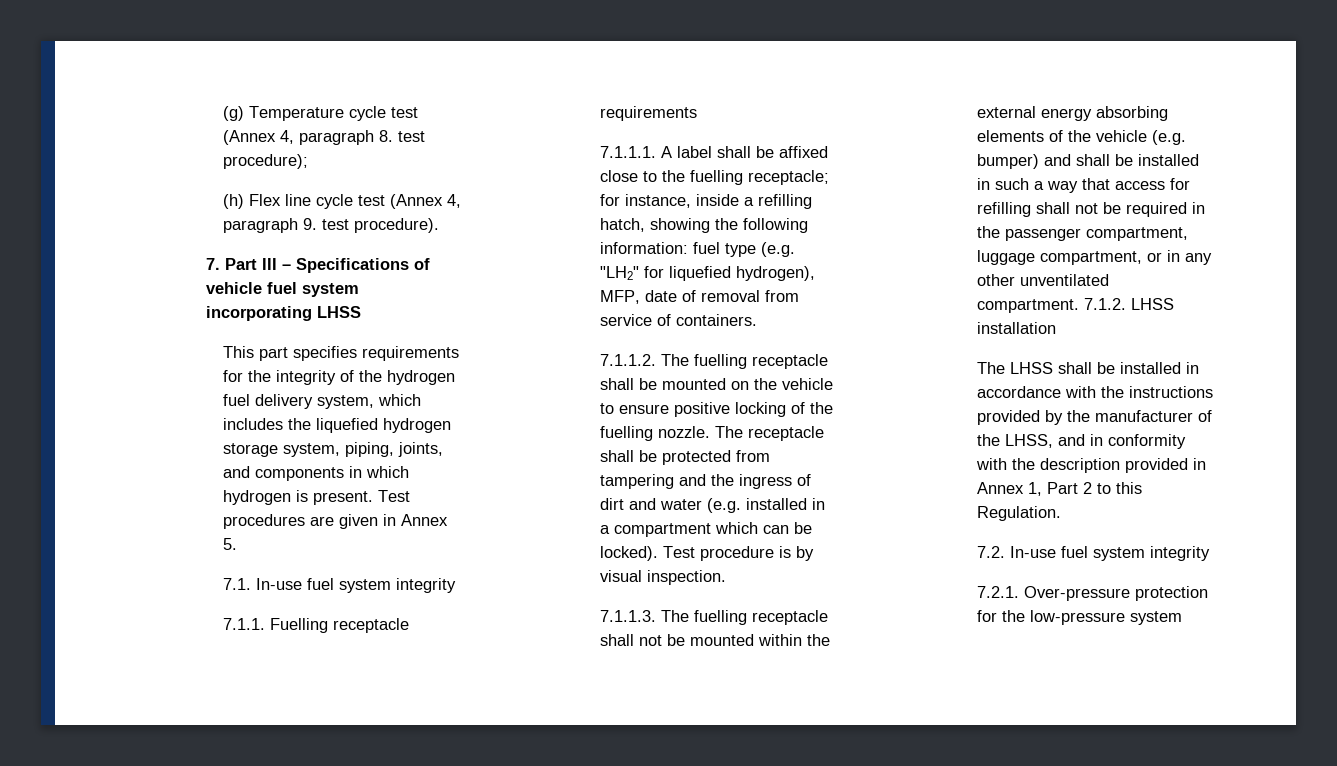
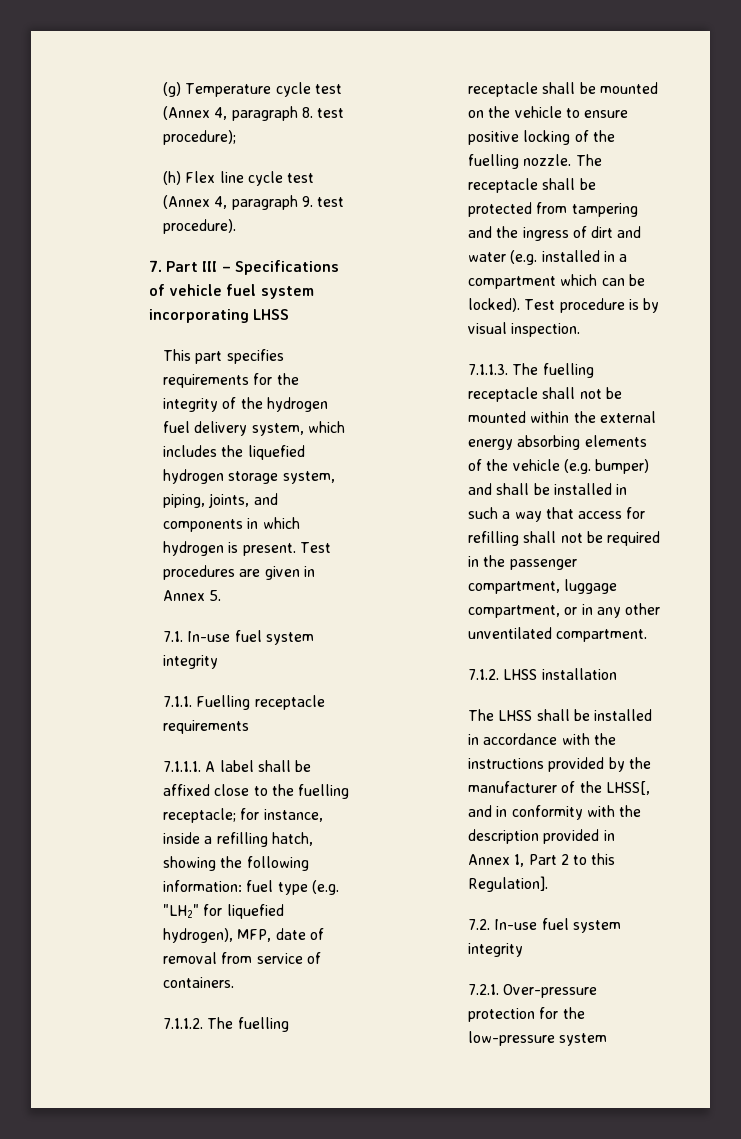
(1080, 306) none -> (648, 635) //
[1005,434,1054,448] LHSS, -> [605,781,650,795] LHSS[,
[977,506,1062,521] Regulation. -> [468,876,549,892] Regulation].

